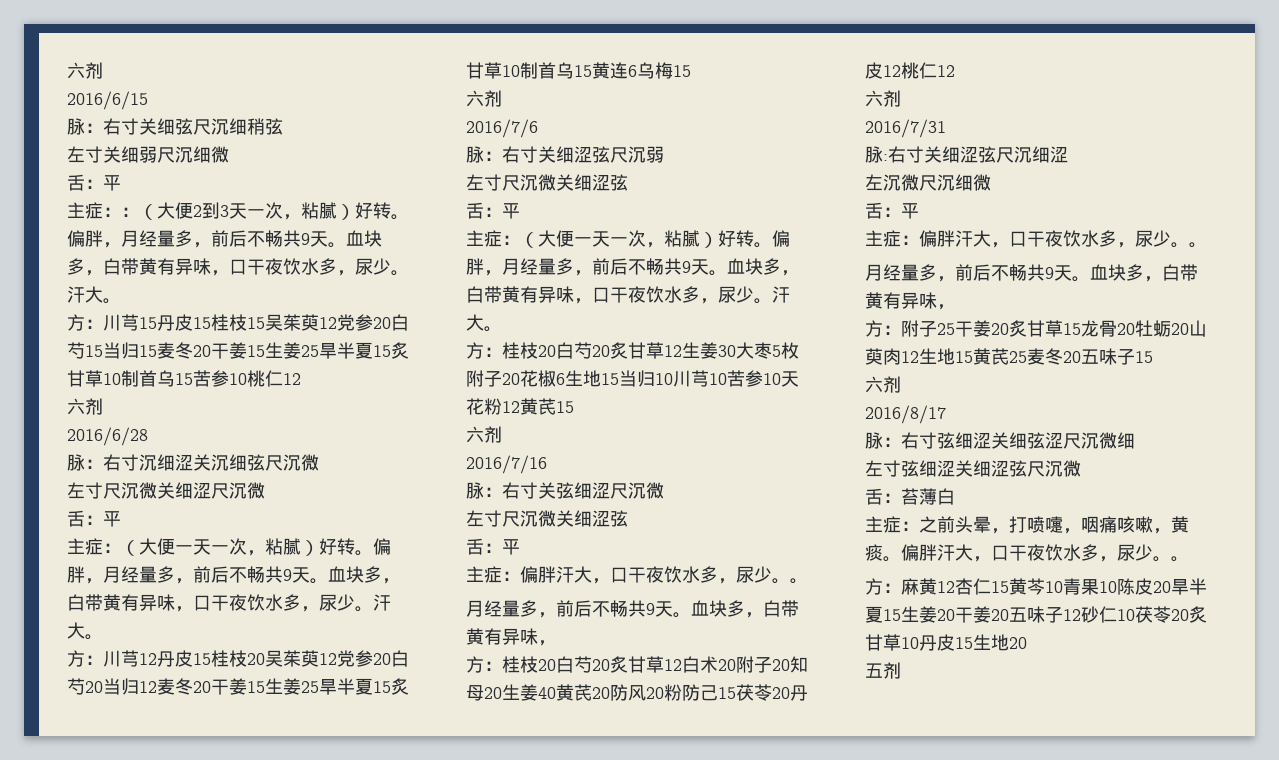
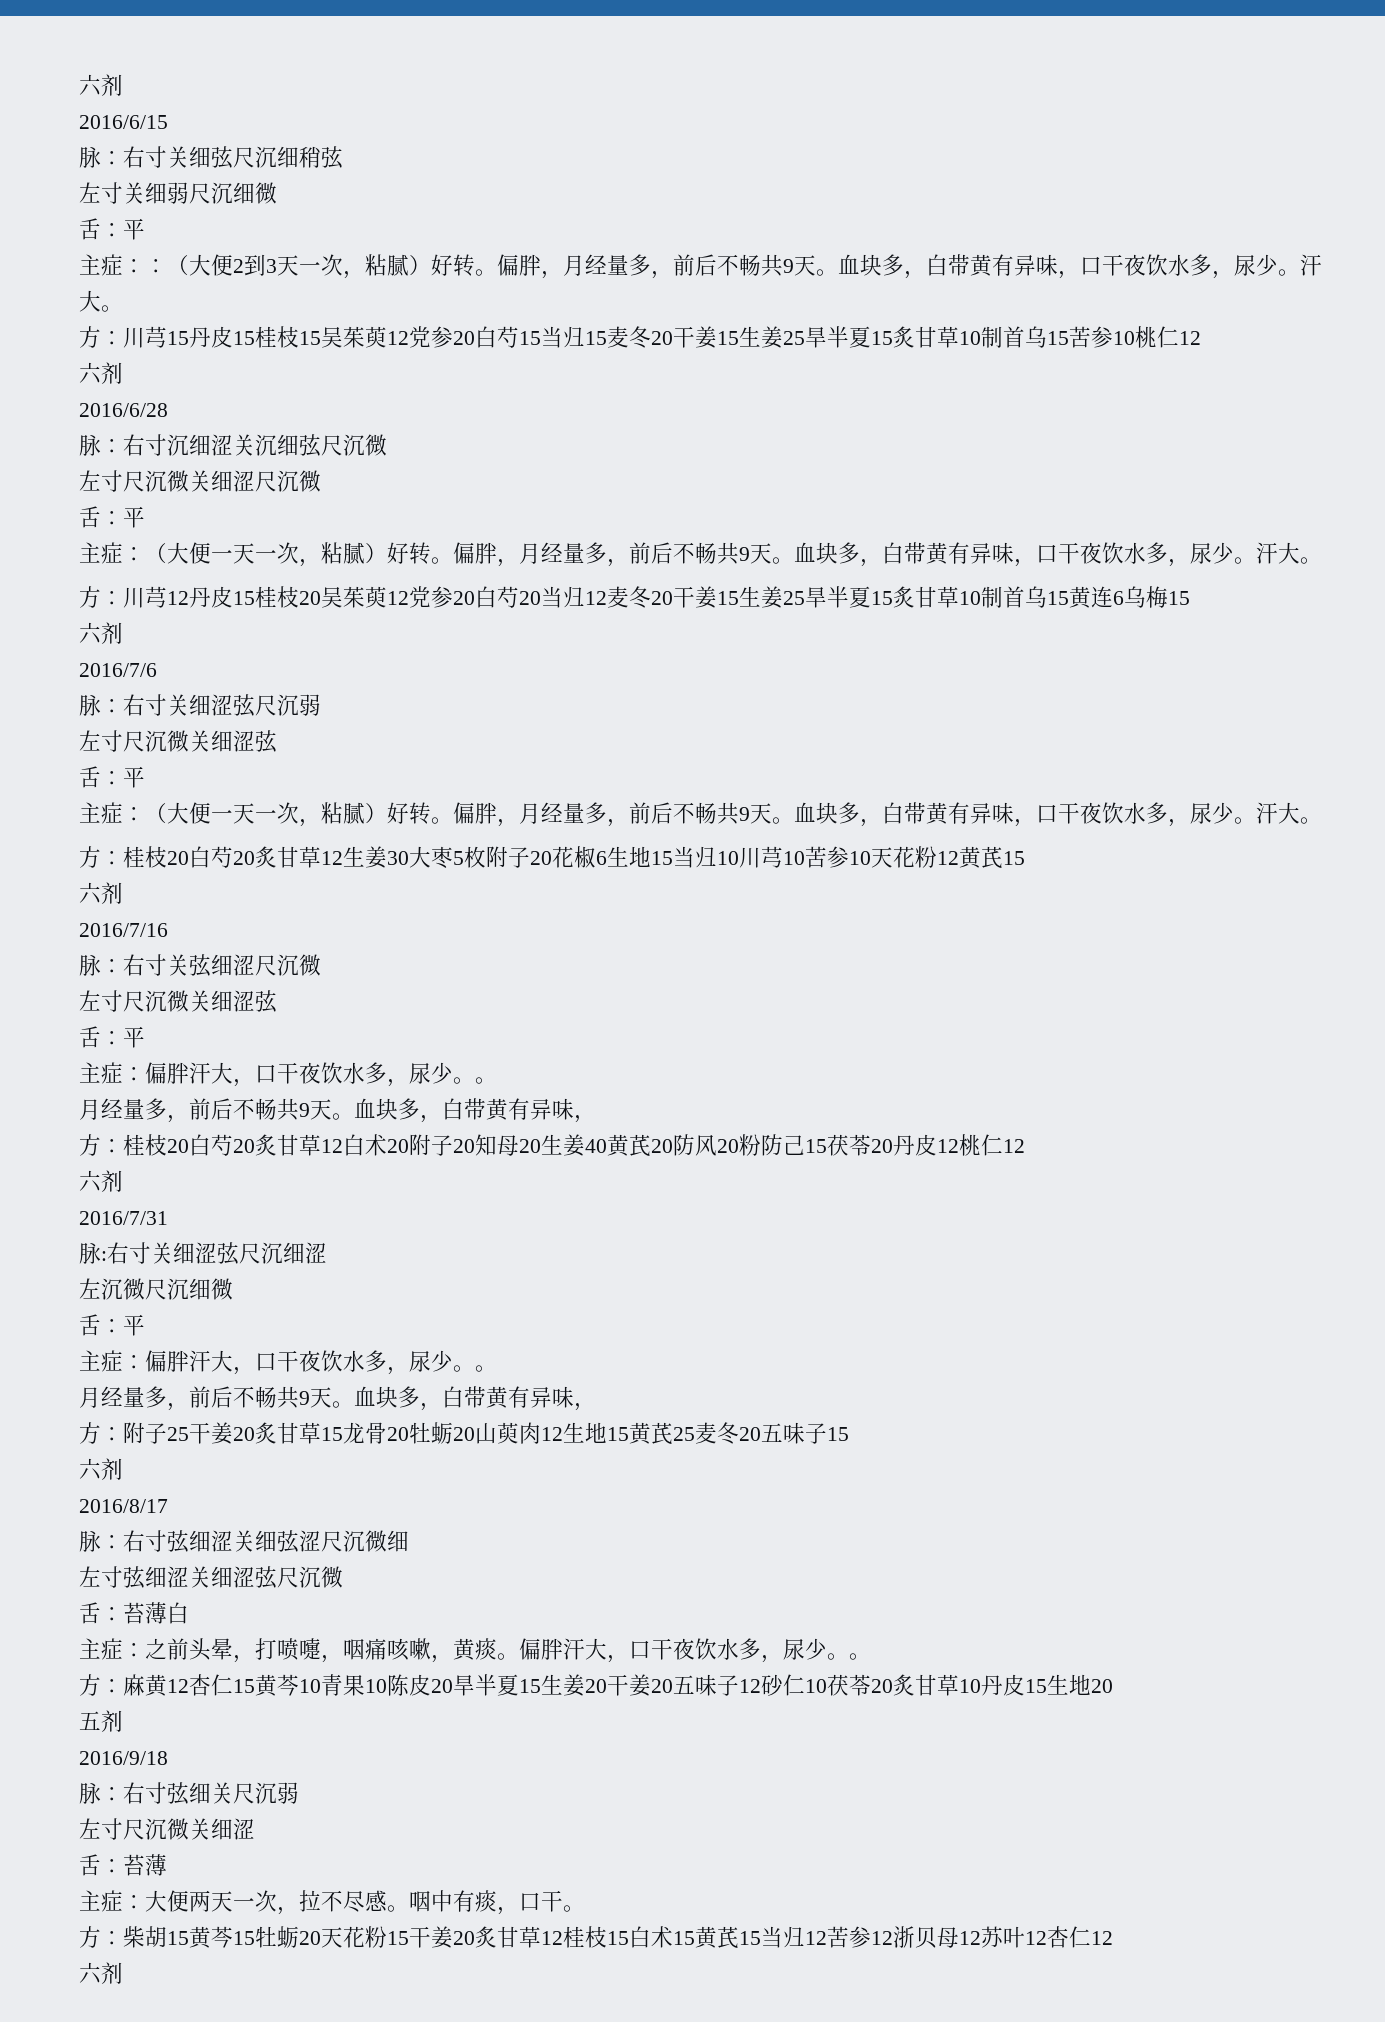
(901, 670) none -> [79,1751,168,1765] [79,1782,299,1805] [79,1818,255,1840] [79,1854,167,1876] [79,1890,585,1915] [79,1926,1113,1949] [79,1962,123,1984] // 2016/9/18 // 脉：右寸弦细关尺沉弱 // 左寸尺沉微关细涩 // 舌：苔薄 // 主症：大便两天一次，拉不尽感。咽中有痰，口干。 // 方：柴胡15黄芩15牡蛎20天花粉15干姜20炙甘草12桂枝15白术15黄芪15当归12苦参12浙贝母12苏叶12杏仁12 // 六剂

